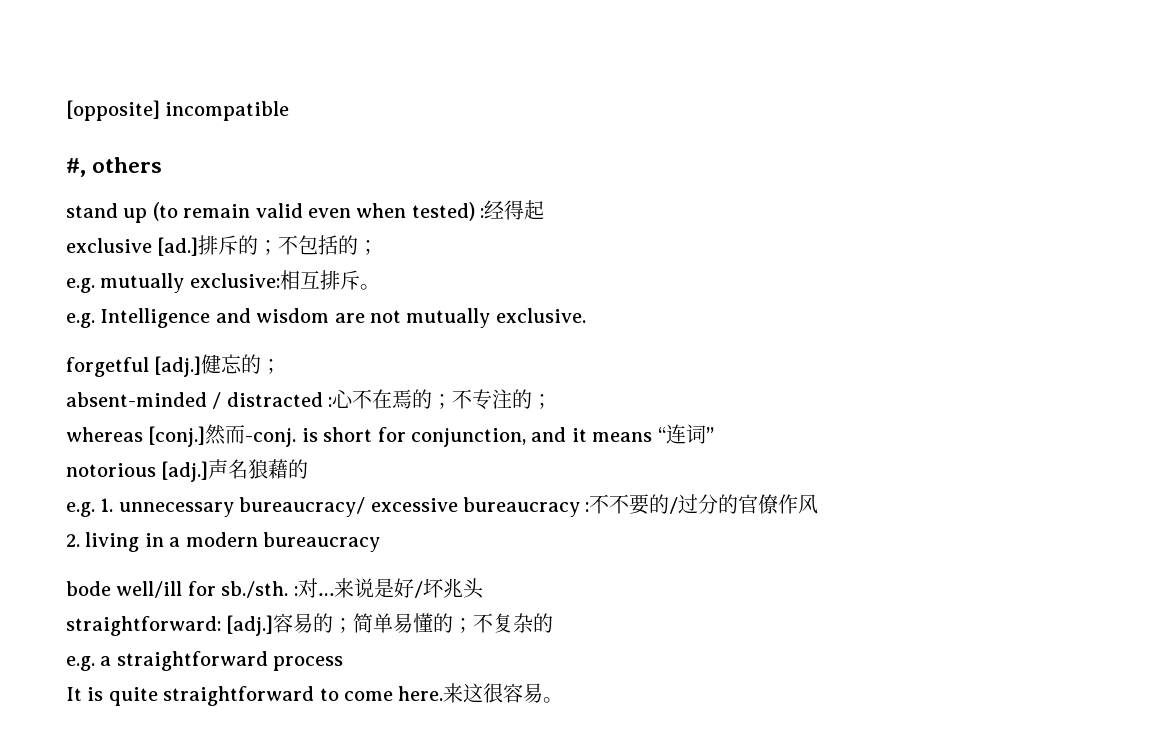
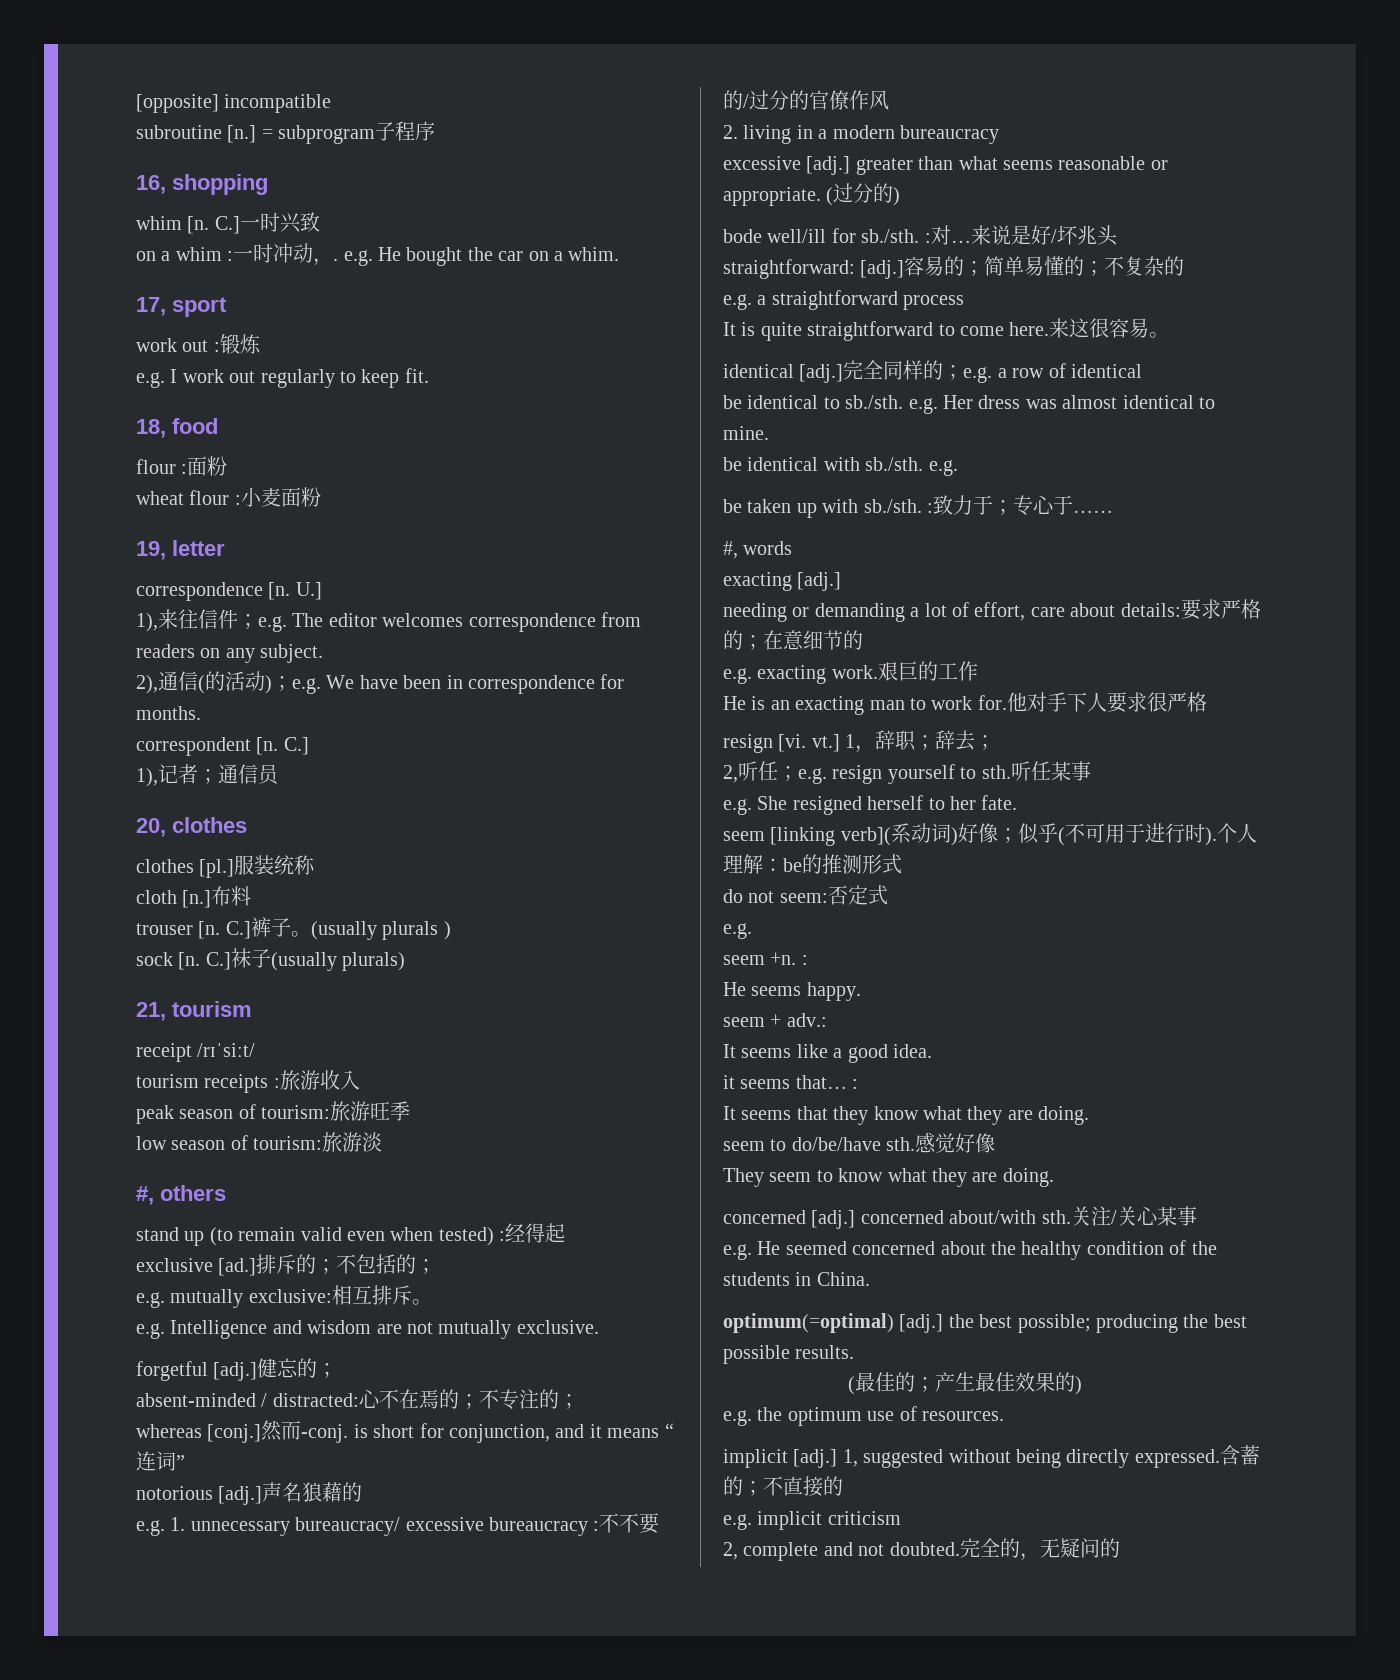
(290, 111) none -> [136,121,436,144] [136,174,268,195] [136,212,320,234] [136,243,620,266] [136,297,227,317] [136,334,261,354] [136,368,429,388] [136,418,218,438] [136,456,228,476] [136,487,321,507] [136,540,225,560] [136,582,322,601] [136,609,641,632] [136,644,324,663] [136,671,625,694] [136,706,201,720] [136,737,309,756] [136,764,280,787] [136,817,247,837] [136,855,316,878] [136,886,252,908] [136,917,451,940] [136,948,406,971] [136,1001,252,1021] [136,1043,256,1062] [136,1070,360,1093] [136,1101,411,1124] [136,1132,383,1152] // subroutine [n.] = subprogram子程序 // 16, shopping // whim [n. C.]一时兴致 // on a whim :一时冲动，. e.g. He bought the car on a whim. // 17, sport // work out :锻炼 // e.g. I work out regularly to keep fit. // 18, food // flour :面粉 // wheat flour :小麦面粉 // 19, letter // correspondence [n. U.] // 1),来往信件；e.g. The editor welcomes correspondence from readers on any subject. // 2),通信(的活动)；e.g. We have been in correspondence for months. // correspondent [n. C.] // 1),记者；通信员 // 20, clothes // clothes [pl.]服装统称 // cloth [n.]布料 // trouser [n. C.]裤子。(usually plurals ) // sock [n. C.]袜子(usually plurals) // 21, tourism // receipt /rɪˈsiːt/ // tourism receipts :旅游收入 // peak season of tourism:旅游旺季 // low season of tourism:旅游淡
[226,392,333,407] distracted : -> [272,1393,359,1407] distracted:
(380, 542) none -> [723,156,1168,175] [723,183,901,206] // excessive [adj.] greater than what seems reasonable or appropriate. (过分的)
(564, 700) none -> [723,360,1142,383] [723,395,1215,414] [723,426,769,440] [723,457,958,476] [723,495,1113,518] [723,541,793,559] [723,572,842,591] [723,599,1261,622] [723,630,863,650] [723,661,978,684] [723,692,1207,715] [723,730,996,753] [723,761,1091,784] [723,795,1018,815] [723,823,1257,846] [723,854,902,874] [723,885,888,905] [723,923,752,939] [723,952,808,965] [723,982,861,1001] [723,1013,827,1027] [723,1044,932,1063] [723,1075,859,1089] [723,1106,1090,1125] [723,1132,996,1153] [723,1168,1054,1187] [723,1206,1197,1229] [723,1240,1217,1260] [723,1272,870,1286] [723,1313,1247,1333] [723,1345,855,1364] [847,1372,1082,1395] [723,1406,1004,1426] [723,1445,1260,1468] [723,1476,843,1497] [723,1511,901,1530] [723,1538,1120,1561] // identical [adj.]完全同样的；e.g. a row of identical // be identical to sb./sth. e.g. Her dress was almost identical to mine. // be identical with sb./sth. e.g. // be taken up with sb./sth. :致力于；专心于…… // #, words // exacting [adj.] // needing or demanding a lot of effort, care about details:要求严格的；在意细节的 // e.g. exacting work.艰巨的工作 // He is an exacting man to work for.他对手下人要求很严格 // resign [vi. vt.] 1，辞职；辞去； // 2,听任；e.g. resign yourself to sth.听任某事 // e.g. She resigned herself to her fate. // seem [linking verb](系动词)好像；似乎(不可用于进行时).个人理解：be的推测形式 // do not seem:否定式 // e.g. // seem +n. : // He seems happy. // seem + adv.: // It seems like a good idea. // it seems that… : // It seems that they know what they are doing. // seem to do/be/have sth.感觉好像 // They seem to know what they are doing. // concerned [adj.] concerned about/with sth.关注/关心某事 // e.g. He seemed concerned about the healthy condition of the students in China. // optimum(=optimal) [adj.] the best possible; producing the best possible results. // (最佳的；产生最佳效果的) // e.g. the optimum use of resources. // implicit [adj.] 1, suggested without being directly expressed.含蓄的；不直接的 // e.g. implicit criticism // 2, complete and not doubted.完全的，无疑问的

